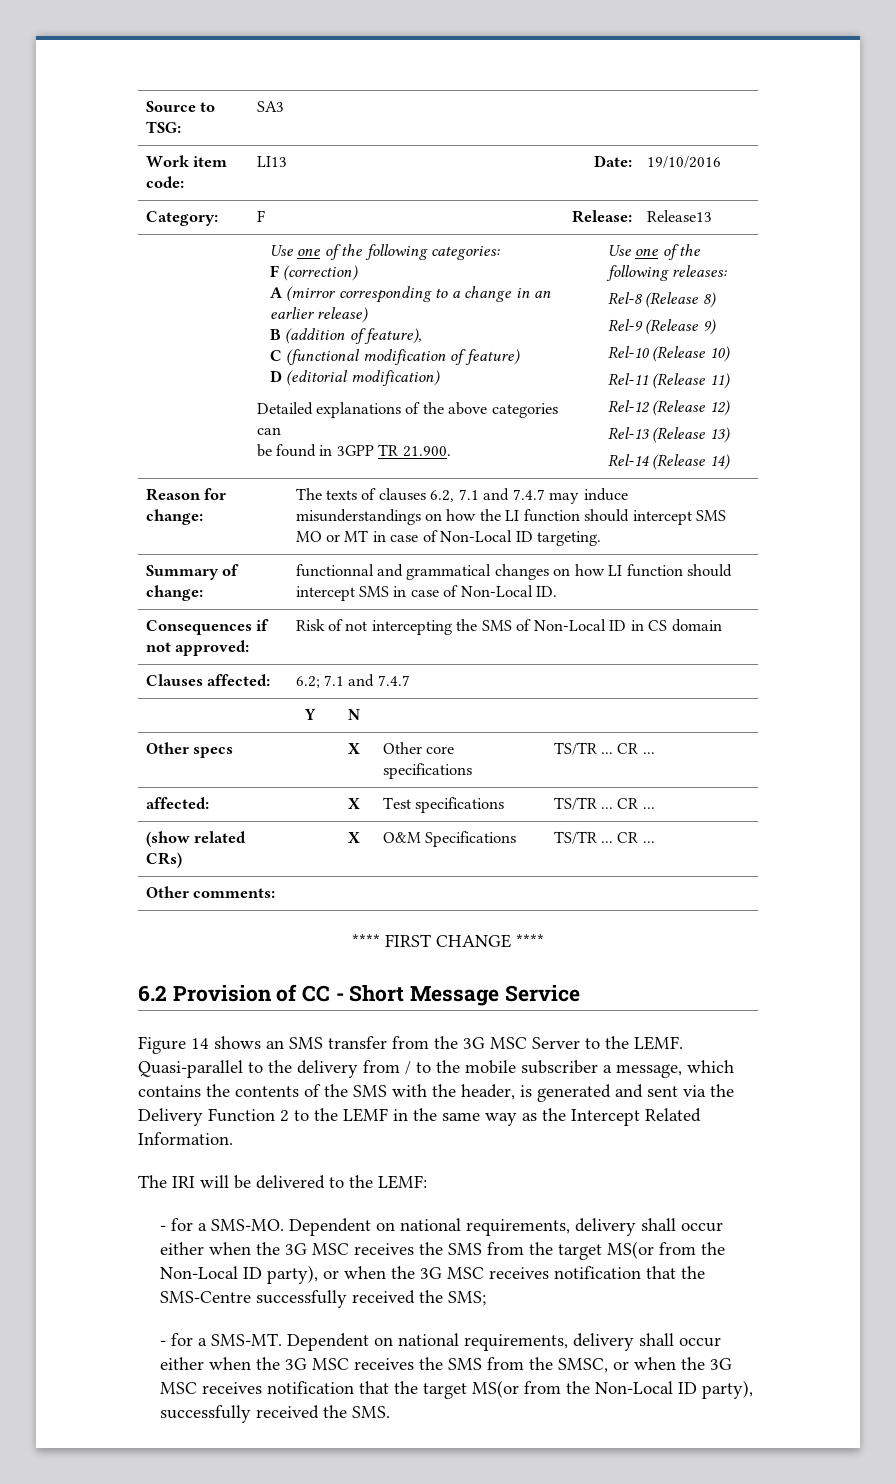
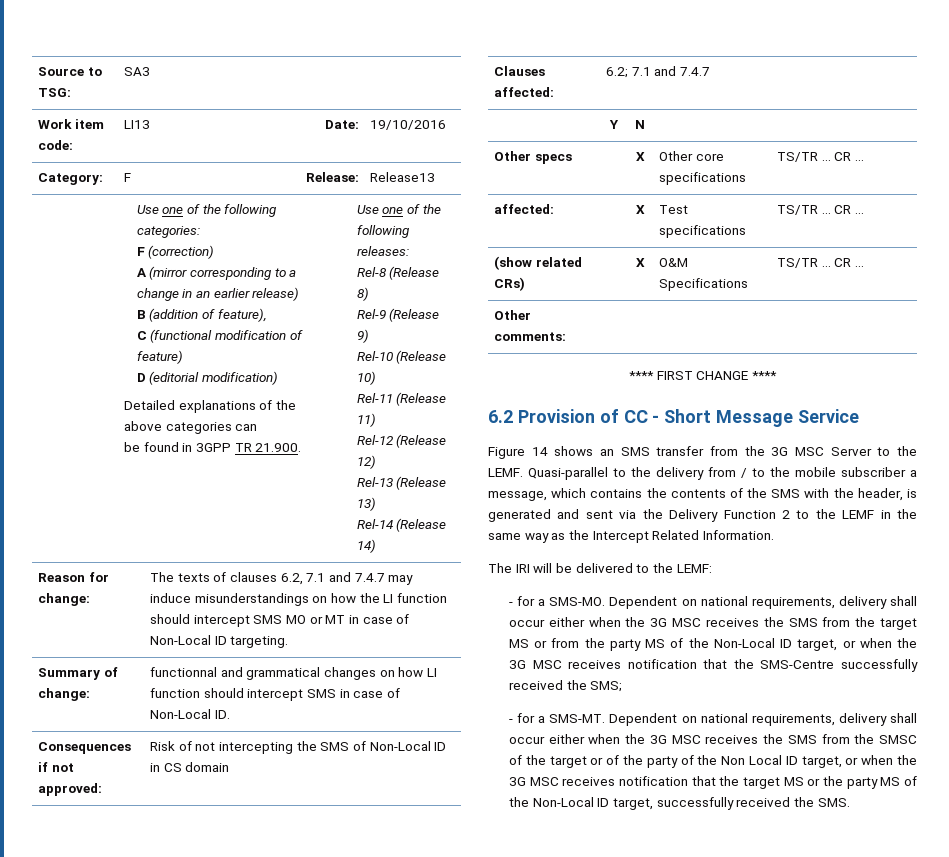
[607,1241,726,1259] [160,1265,319,1284] MS(or from the Non-Local ID party), -> [509,638,838,651] MS or from the party MS of the Non-Local ID target,
[558,1358,609,1373] SMSC, -> [879,735,917,744] [509,755,842,768] SMSC of the target or of the party of the Non Local ID target,
[472,1380,754,1399] MS(or from the Non-Local ID party), -> [783,776,917,789] [509,797,653,810] MS or the party MS of the Non-Local ID target,

